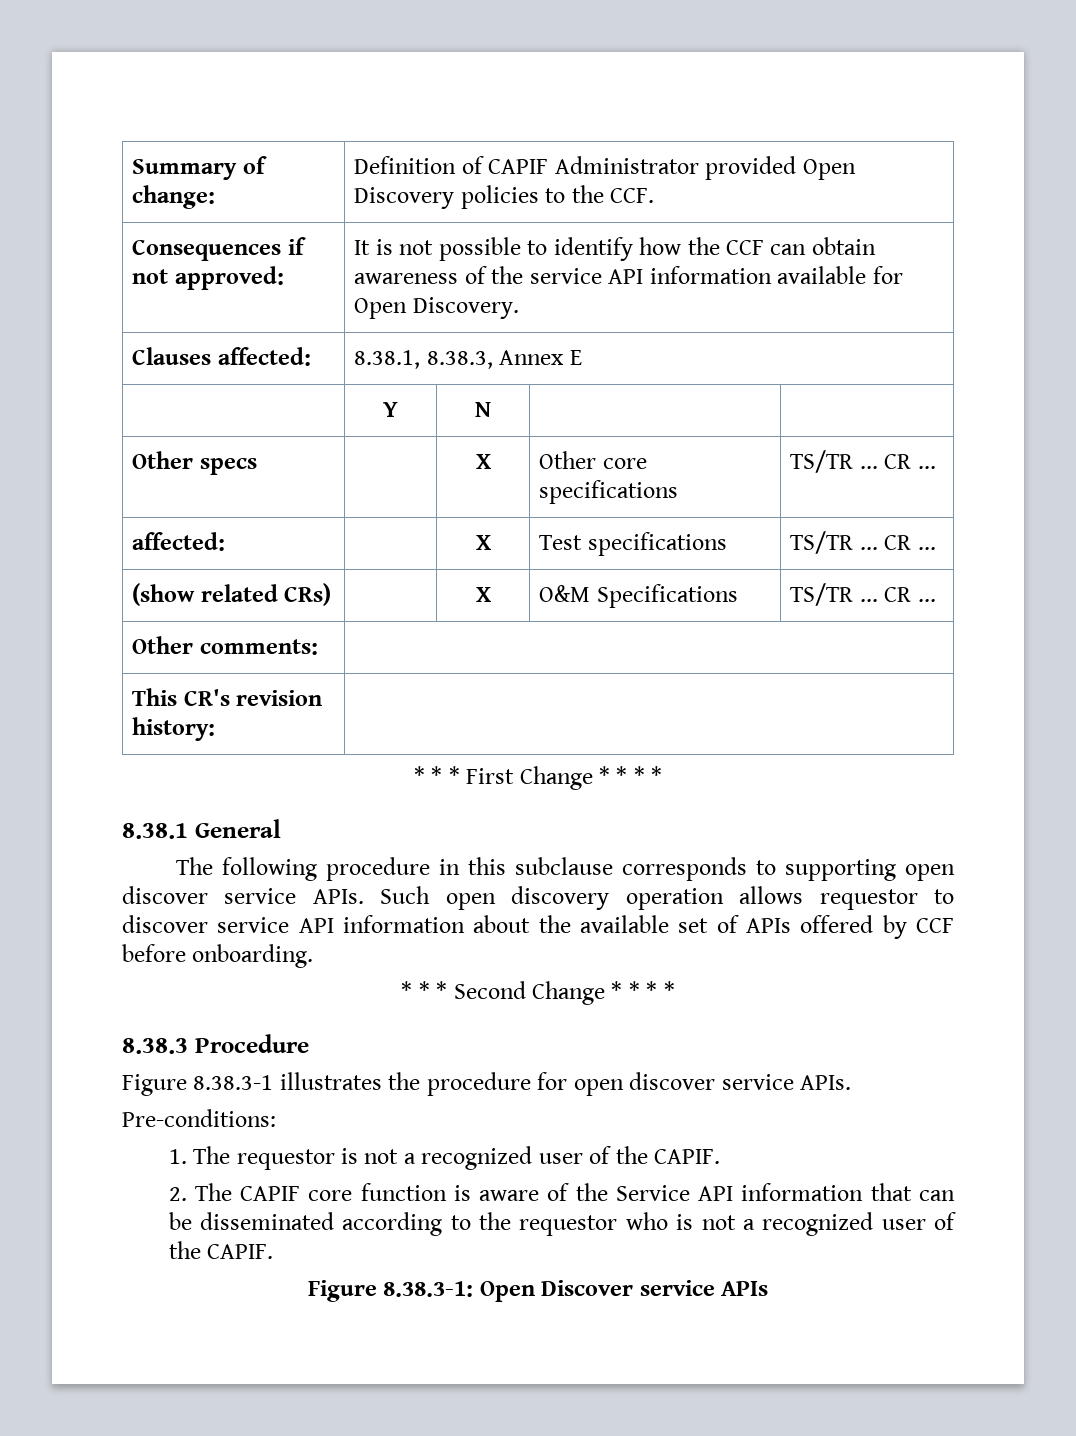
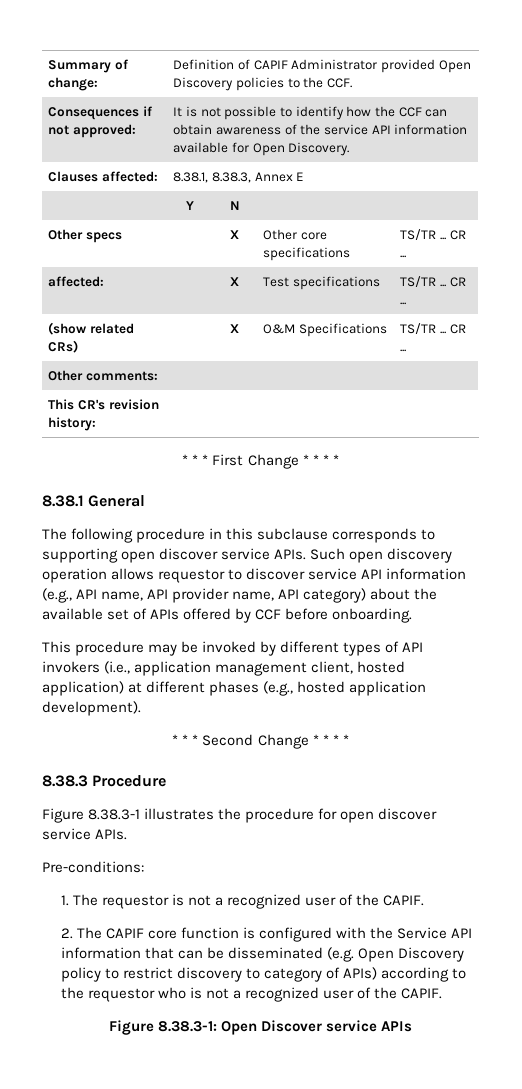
(465, 924) none -> [42,588,367,603] (e.g., API name, API provider name, API category)
(314, 956) none -> [42,641,424,656] [42,661,406,676] [42,681,427,696] [42,701,141,716] // This procedure may be invoked by different types of API invokers (i.e., application management client, hosted application) at different phases (e.g., hosted application development).
[479,1183,570,1201] aware of -> [258,927,366,942] configured with
(334, 1221) none -> [326,947,464,962] [60,967,377,982] (e.g. Open Discovery policy to restrict discovery to category of APIs)

